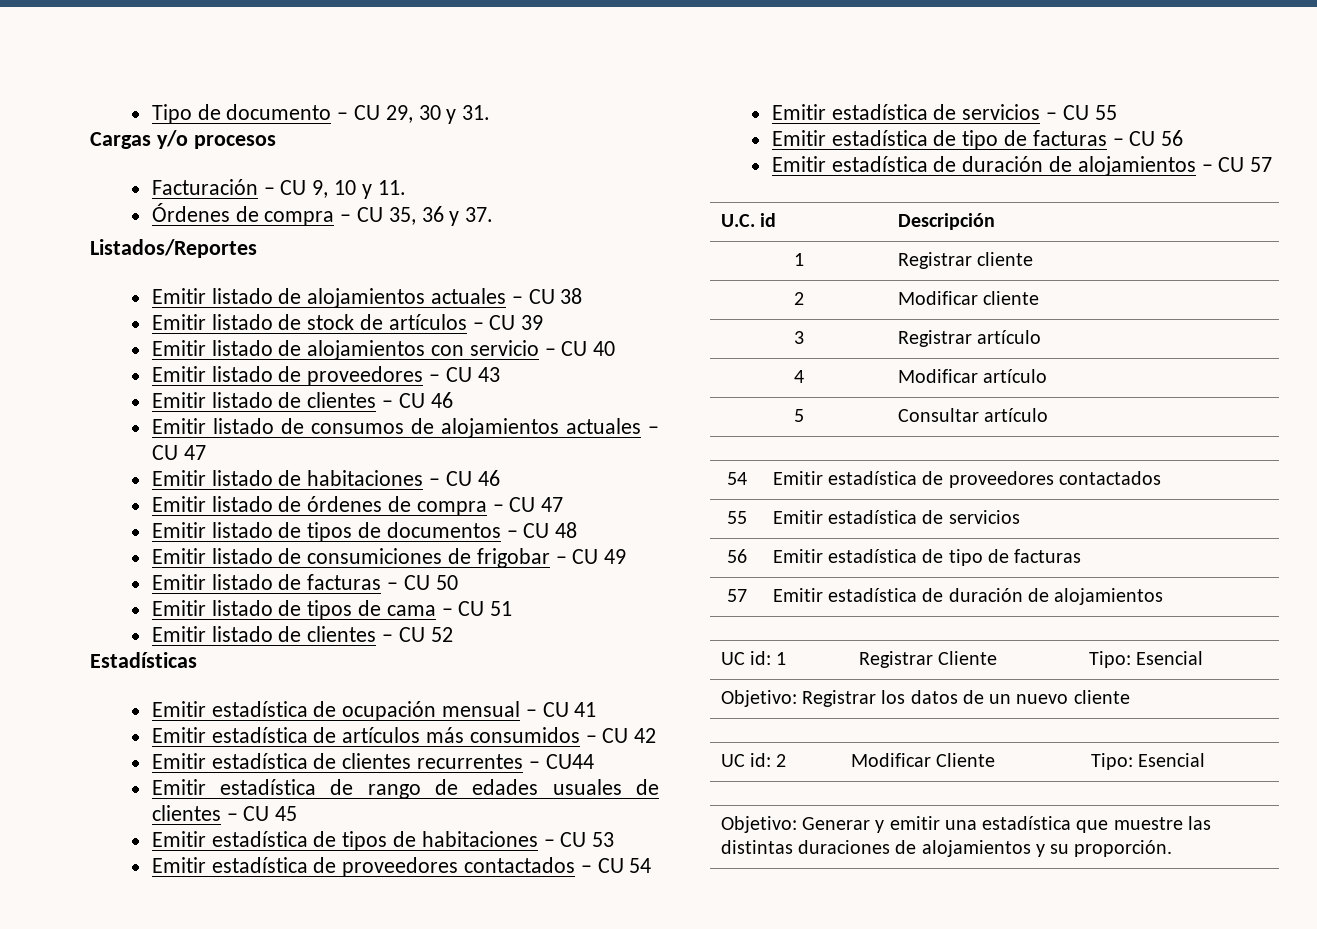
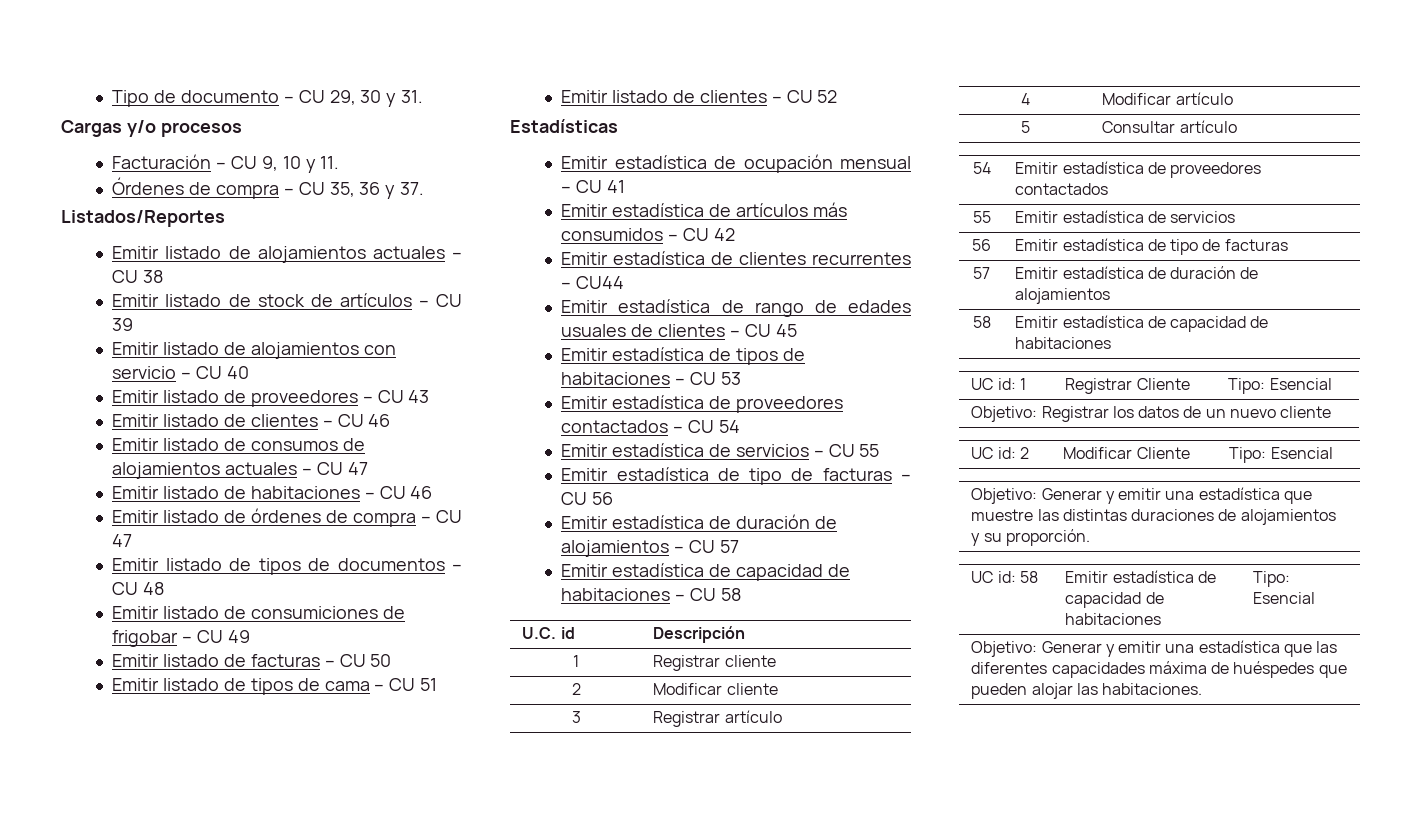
(1273, 164) none -> [561,563,850,581] [561,588,741,601] // Emitir estadística de capacidad de habitaciones – CU 58
(1164, 596) none -> [972,316,991,328] [1015,315,1269,332] [1015,337,1112,349] // 58 | Emitir estadística de capacidad de habitaciones
(1173, 848) none -> [971,571,1038,583] [1065,570,1216,583] [1065,592,1164,608] [1065,613,1162,625] [1253,571,1291,587] [1253,592,1316,604] [971,640,1338,657] [971,661,1347,678] [971,683,1203,699] // UC id: 58 | Emitir estadística de capacidad de habitaciones | Tipo: Esencial // Objetivo: Generar y emitir una estadística que las diferentes capacidades máxima de huéspedes que pueden alojar las habitaciones.

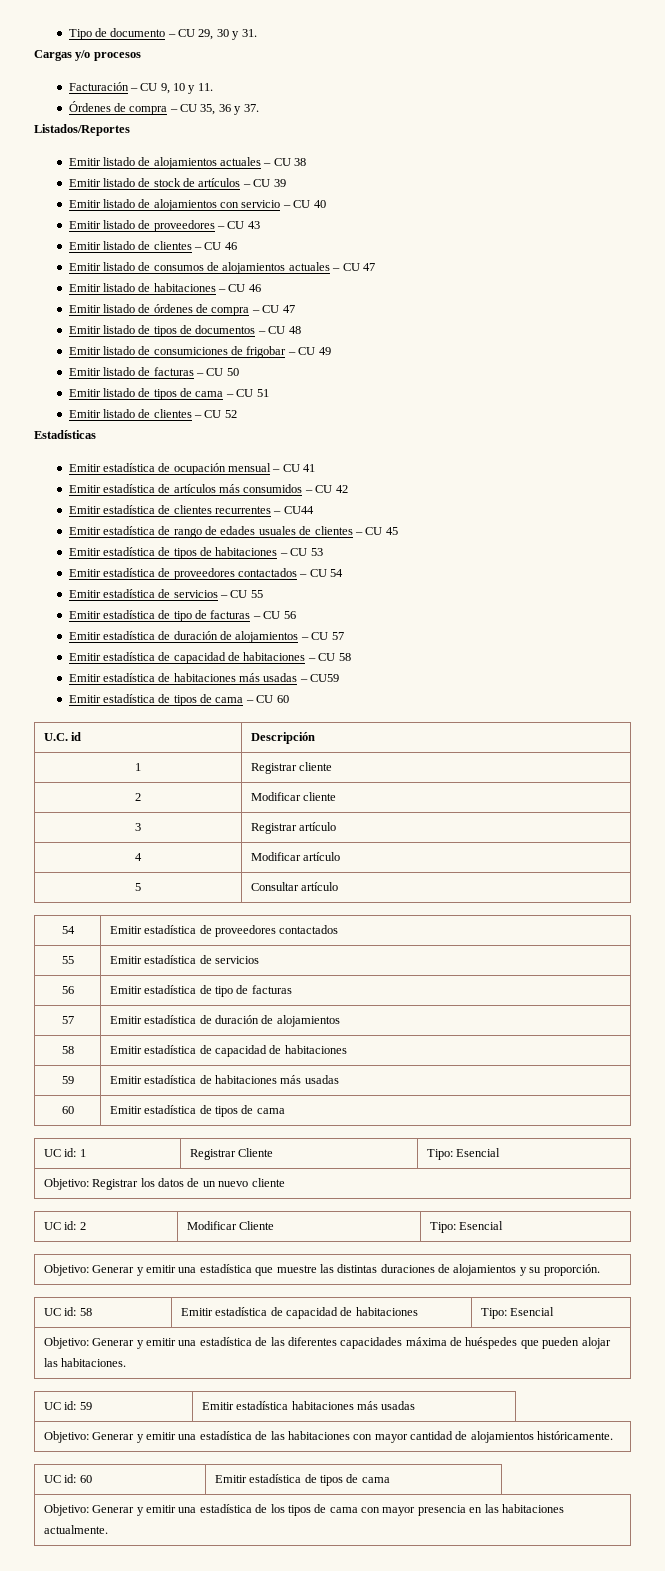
(741, 594) none -> [68,673,340,682] [68,694,289,706] // Emitir estadística de habitaciones más usadas – CU59 // Emitir estadística de tipos de cama – CU 60
(1112, 343) none -> [61,1076,74,1084] [109,1075,339,1084] [61,1106,74,1114] [109,1105,285,1117] // 59 | Emitir estadística de habitaciones más usadas // 60 | Emitir estadística de tipos de cama
[1284,644,1313,657] que -> [255,1337,268,1346] de
(1203, 689) none -> [43,1401,92,1410] [201,1401,416,1410] [43,1431,614,1443] [43,1474,92,1483] [214,1474,390,1486] [43,1504,564,1516] [43,1525,108,1534] // UC id: 59 | Emitir estadística habitaciones más usadas // Objetivo: Generar y emitir una estadística de las habitaciones con mayor cantidad de alojamientos históricamente. // UC id: 60 | Emitir estadística de tipos de cama // Objetivo: Generar y emitir una estadística de los tipos de cama con mayor presencia en las habitaciones actualmente.

